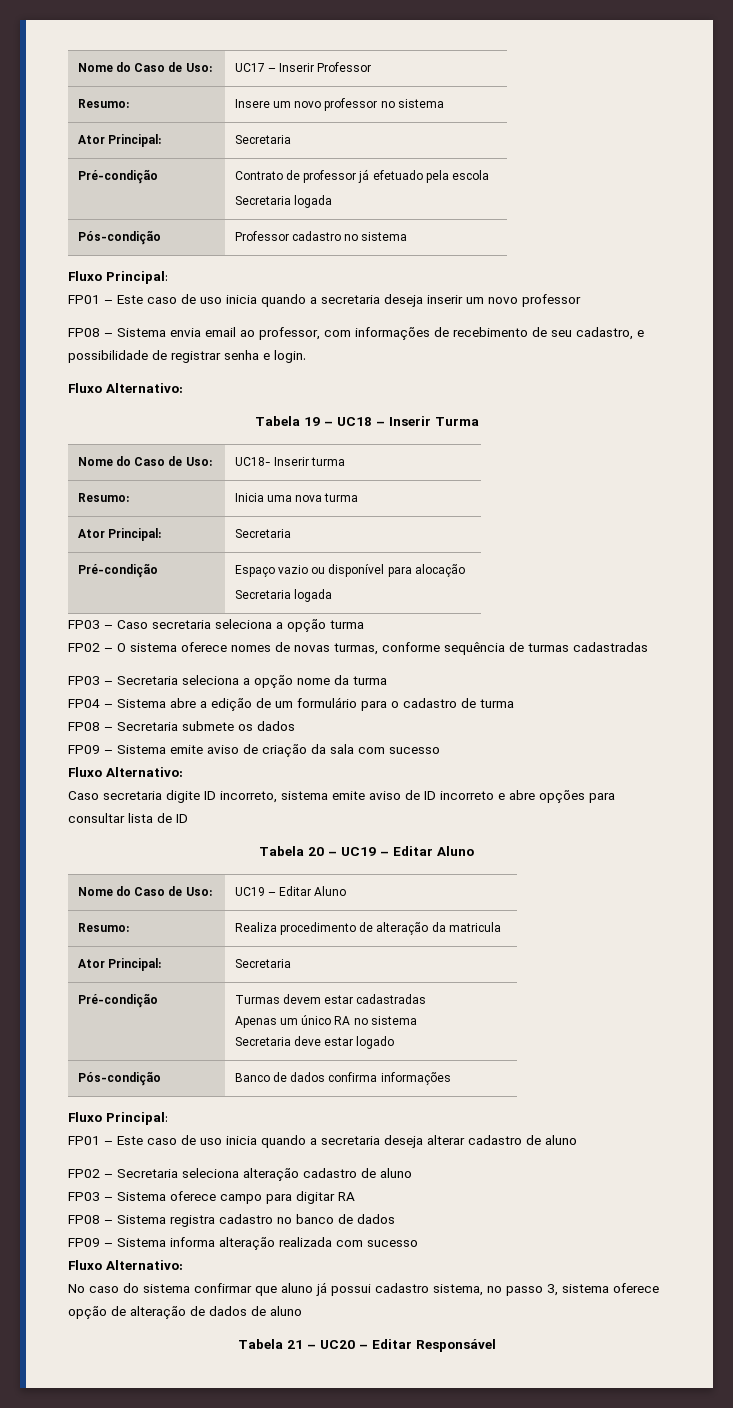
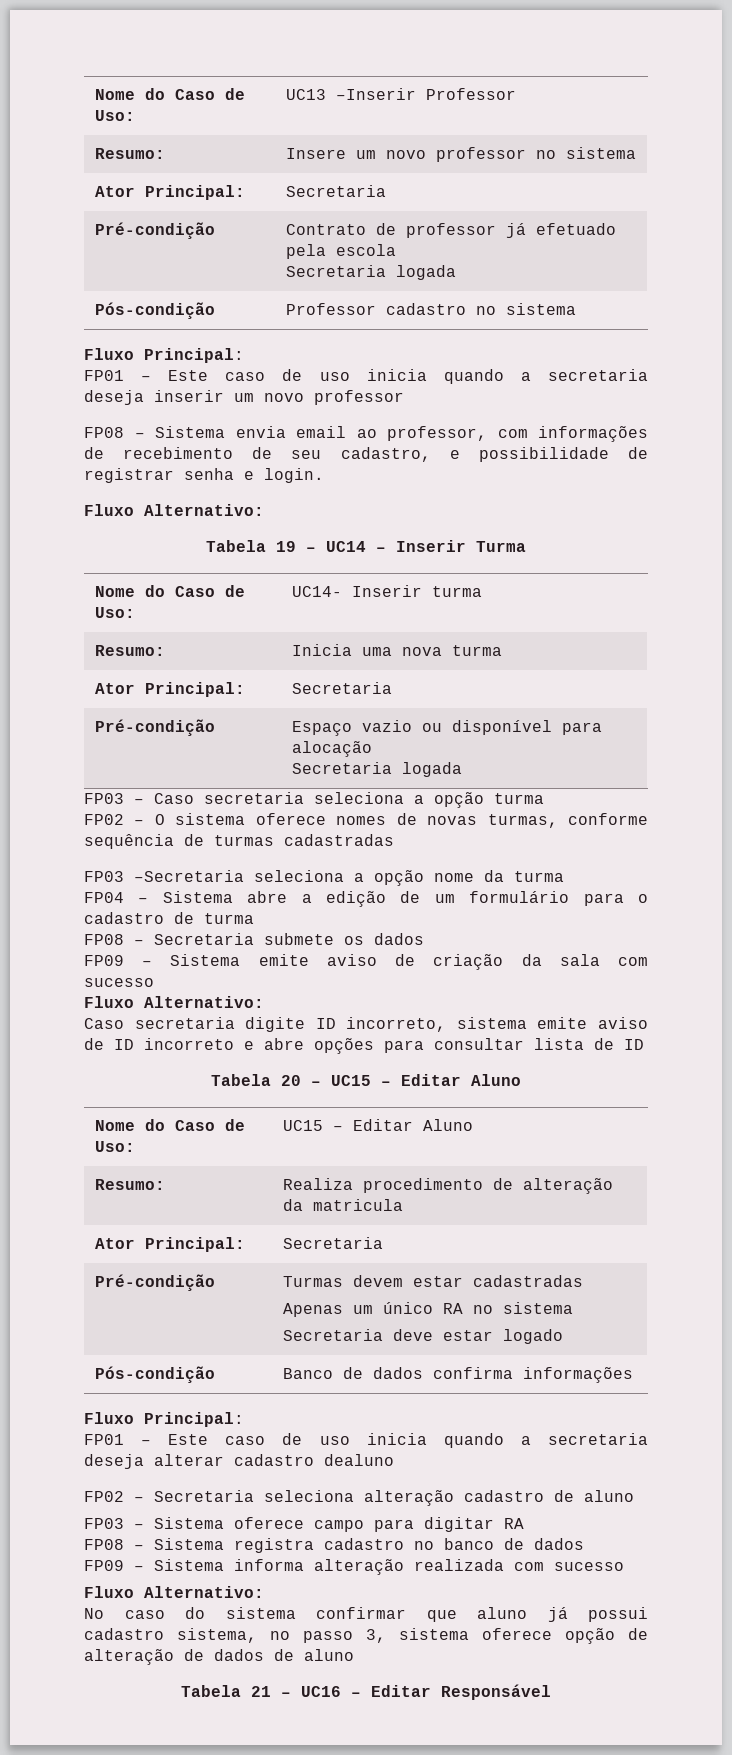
[77,62,212,72] [234,63,315,72] Nome do Caso de Uso: | UC17 – Inserir -> [95,88,246,100] [95,110,136,121] [286,88,417,100] Nome do Caso de Uso: | UC13 –Inserir
[336,417,372,426] UC18 -> [326,541,366,552] UC14
[234,457,271,466] UC18- -> [292,586,343,597] UC14-
[104,676,178,685] – Secretaria -> [134,870,244,882] –Secretaria
[341,847,376,856] UC19 -> [331,1075,371,1086] UC15
[234,887,265,896] UC19 -> [283,1120,324,1131] UC15
[526,1135,577,1145] de aluno -> [324,1454,394,1466] dealuno
[319,1340,355,1349] UC20 -> [301,1686,341,1697] UC16

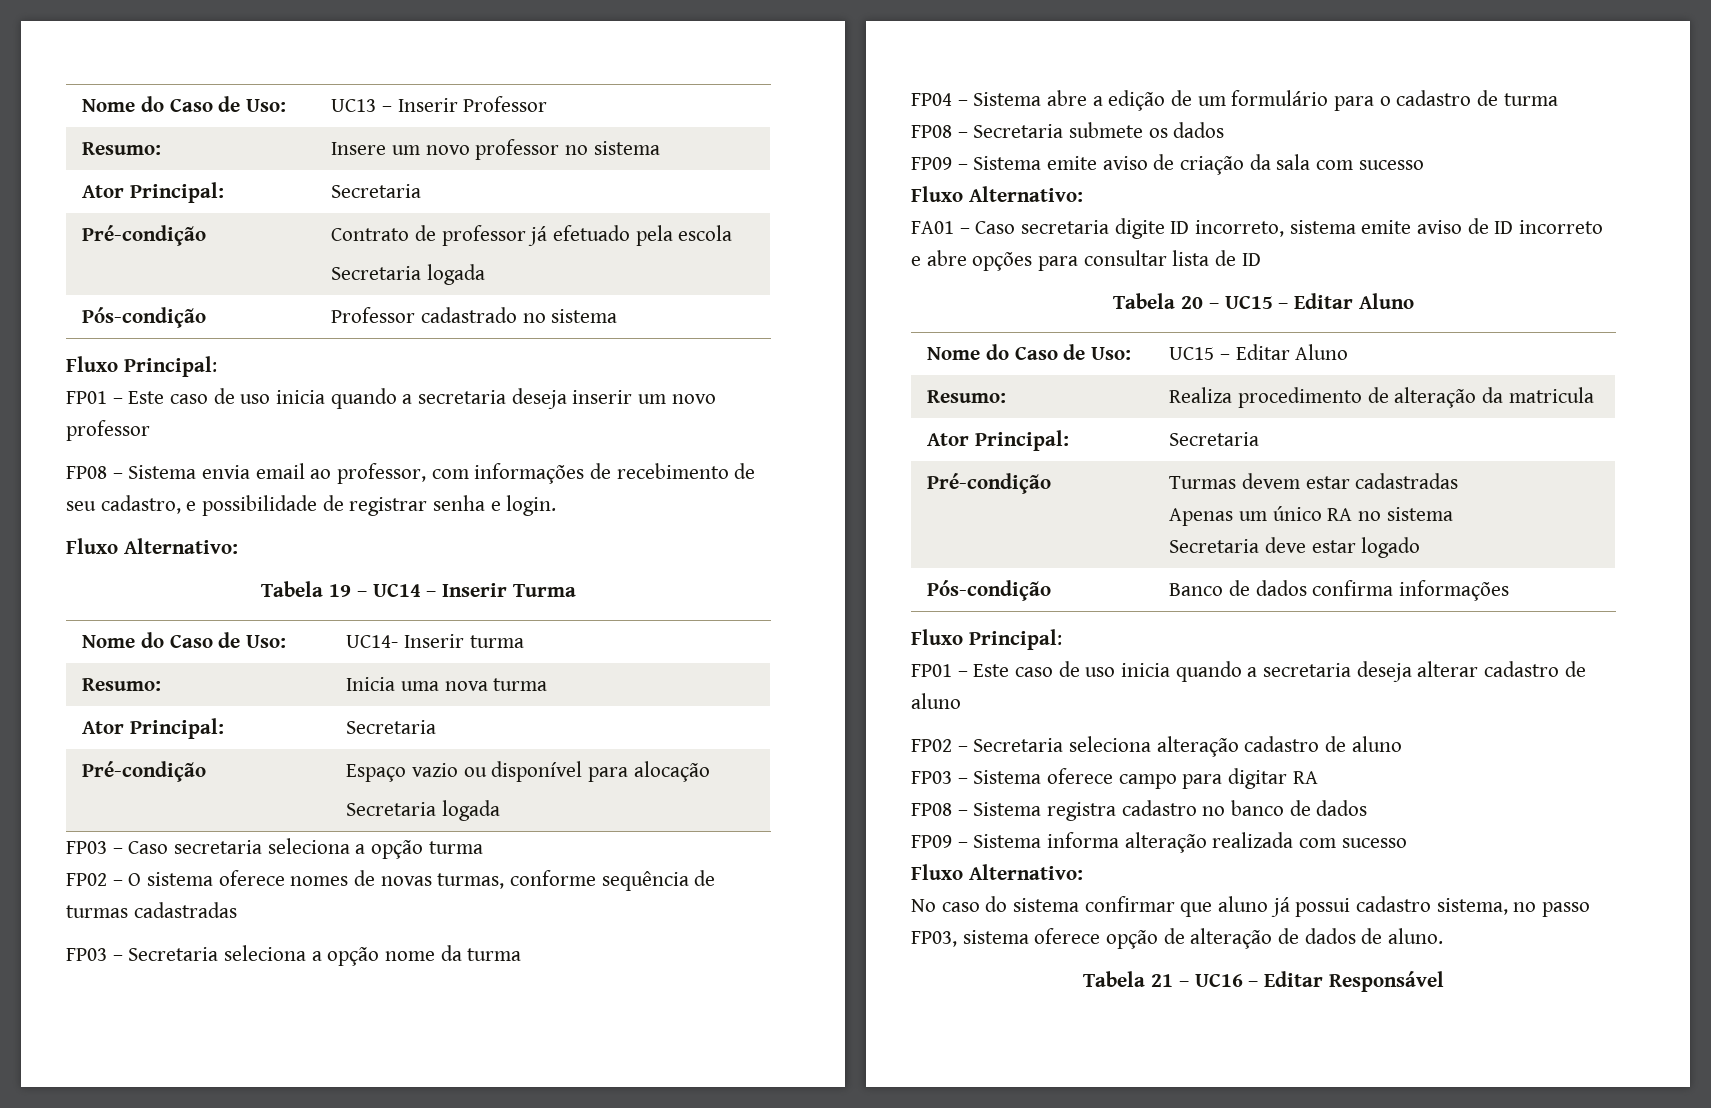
[336,88,417,100] –Inserir -> [381,98,458,112] – Inserir
[386,303,467,315] cadastro -> [420,307,517,323] cadastrado
[134,870,244,882] –Secretaria -> [112,947,219,961] – Secretaria
(264, 1002) none -> [911,221,970,234] FA01 –
[324,1454,394,1466] dealuno -> [1564,661,1586,677] [911,693,961,709] de aluno
[366,1629,386,1643] 3, -> [911,931,957,947] FP03,
[304,1649,354,1661] aluno -> [1388,928,1444,944] aluno.

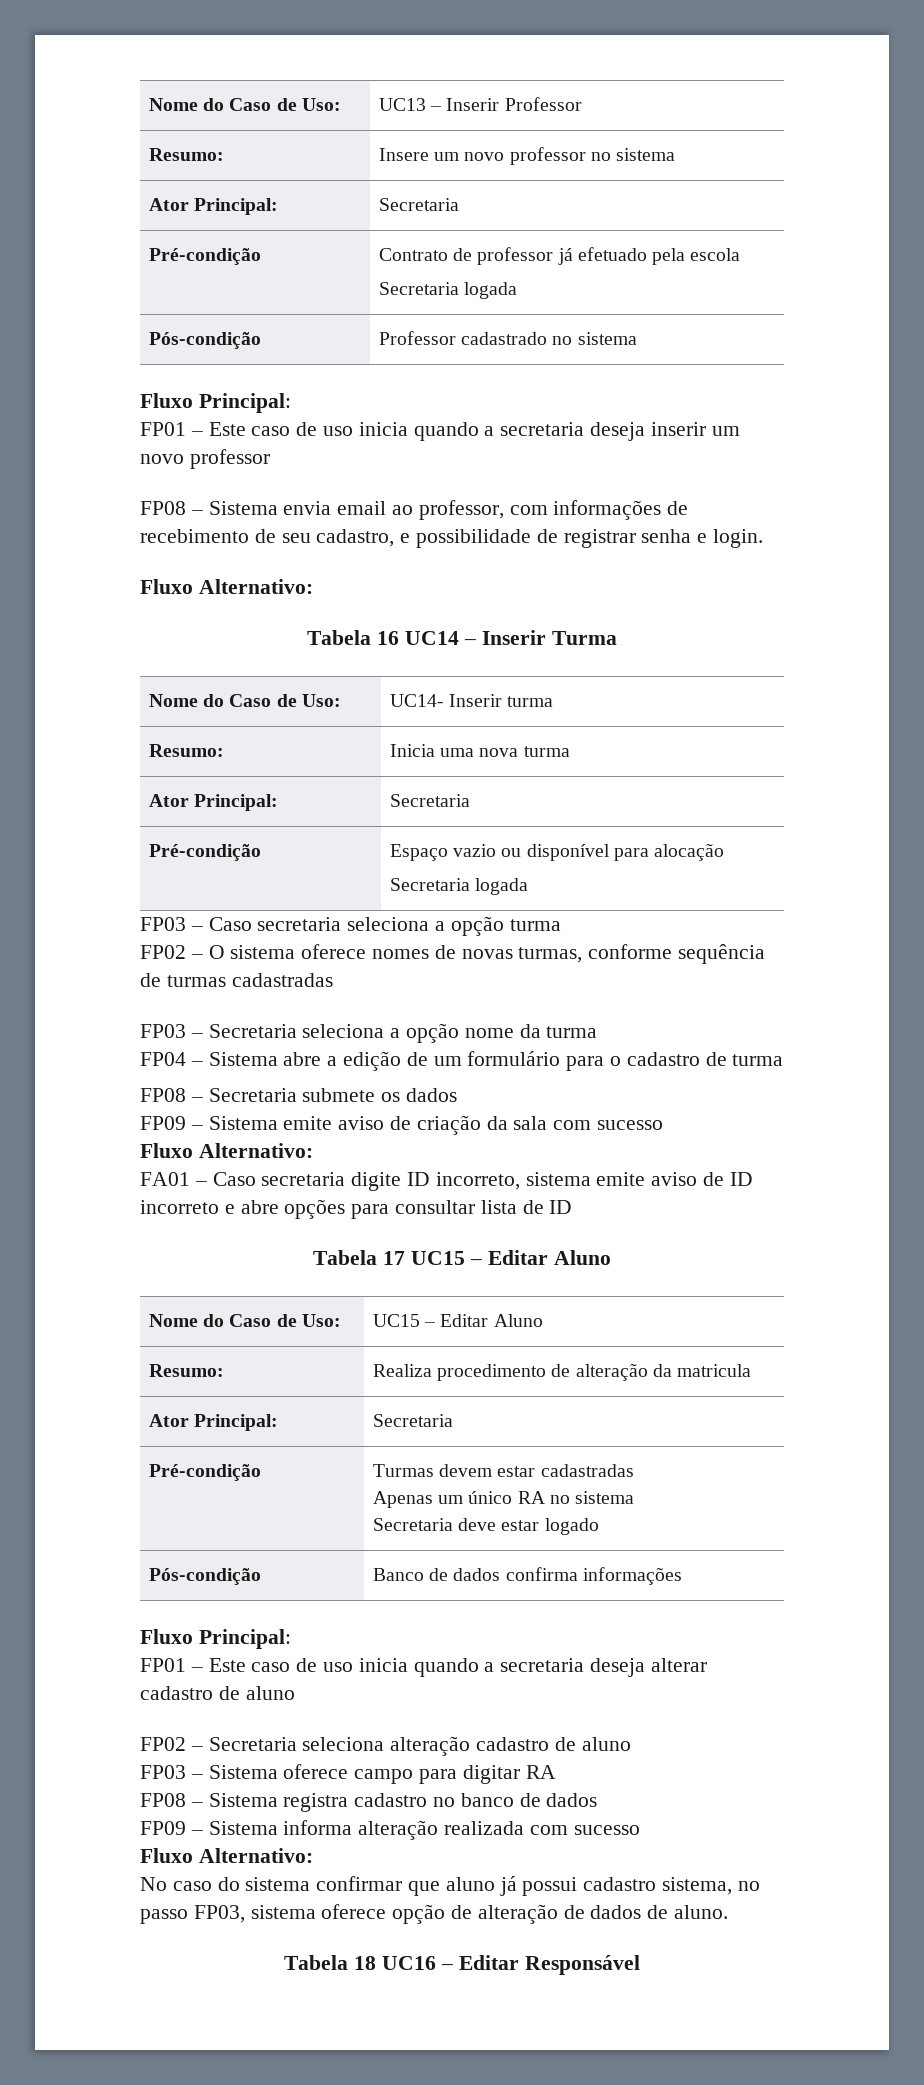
[329,584,367,597] 19 – -> [377,631,400,645] 16
[1181,296,1219,309] 20 – -> [383,1251,406,1265] 17
[1151,974,1189,987] 21 – -> [354,1956,377,1970] 18

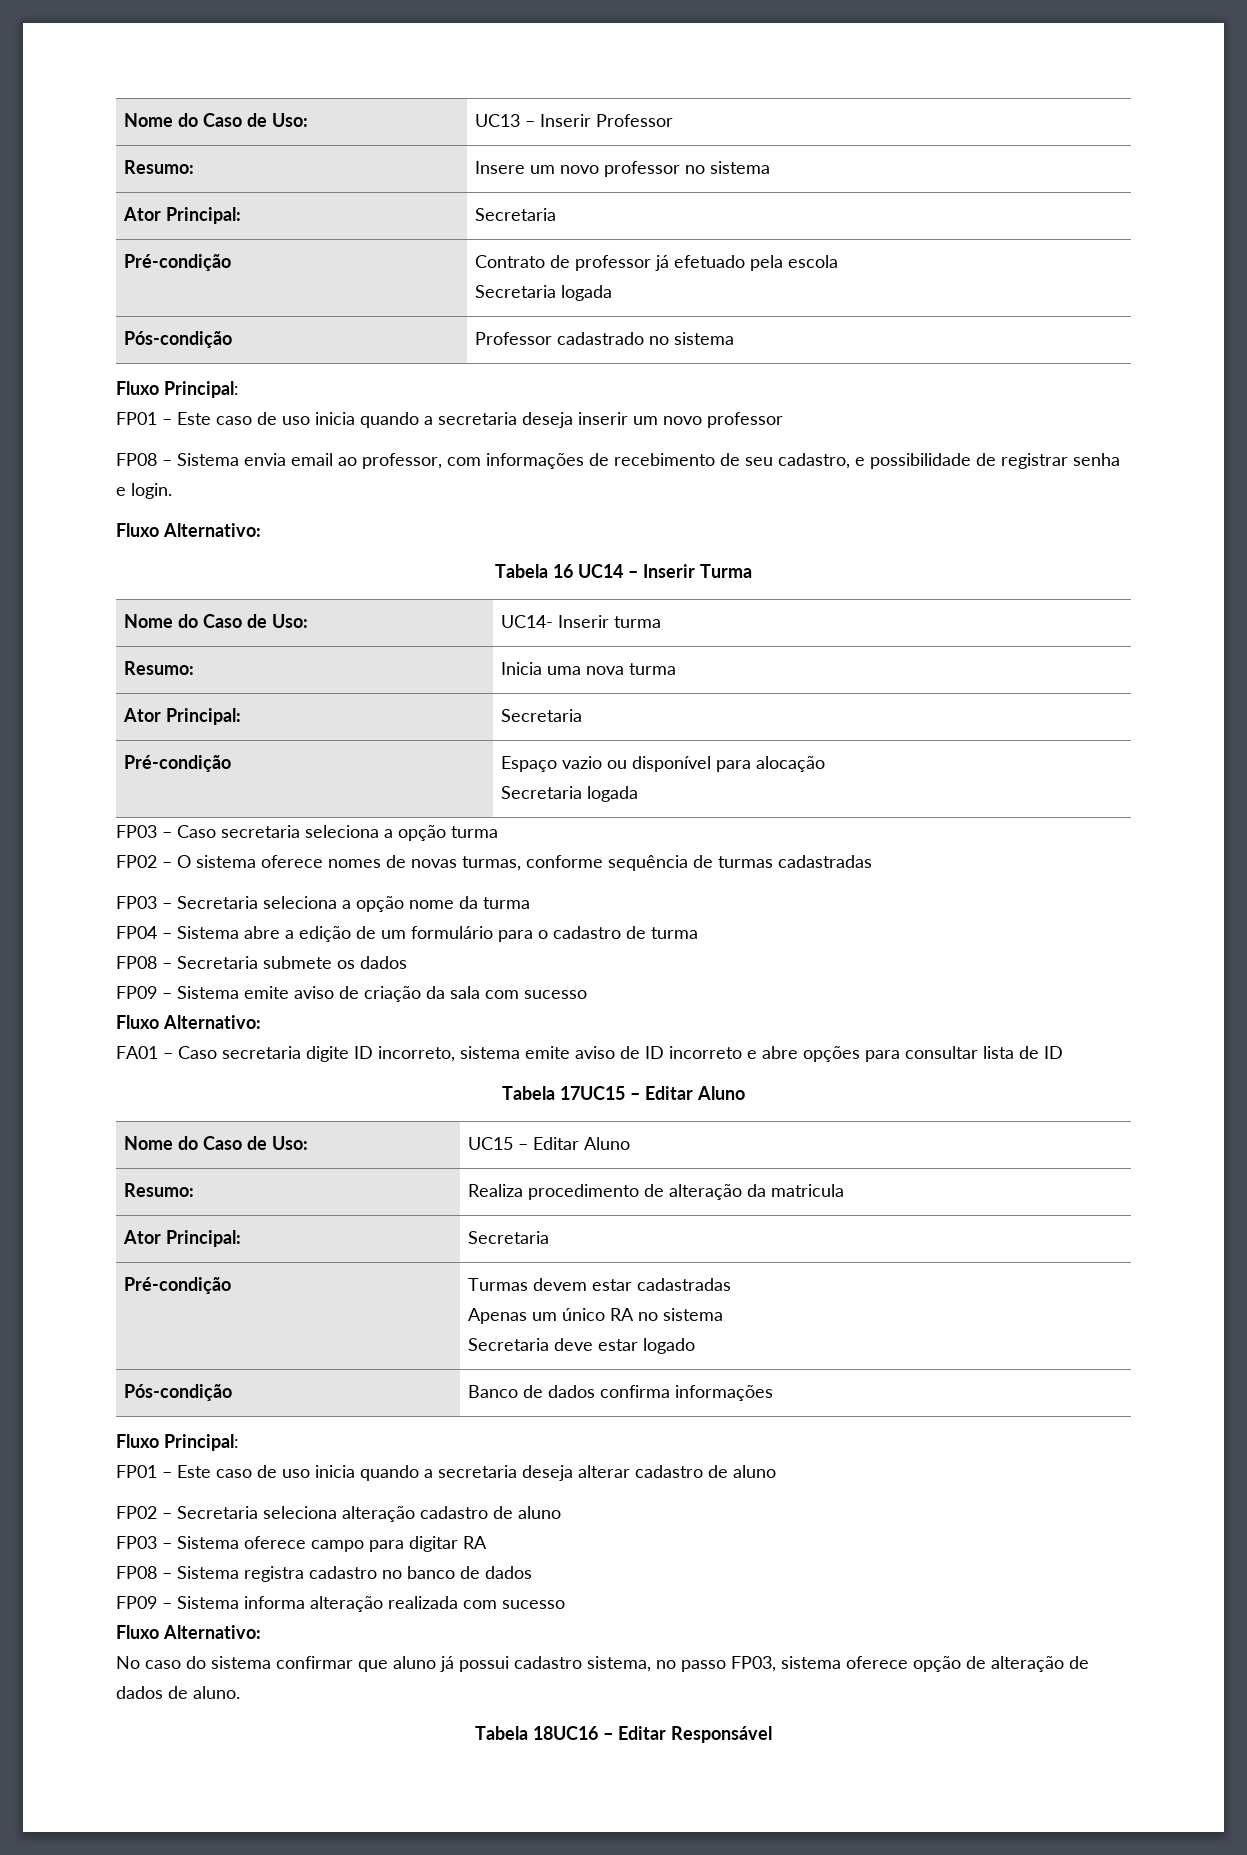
[383,1251,466,1265] 17 UC15 -> [560,1086,626,1100] 17UC15
[354,1956,437,1970] 18 UC16 -> [533,1726,599,1740] 18UC16

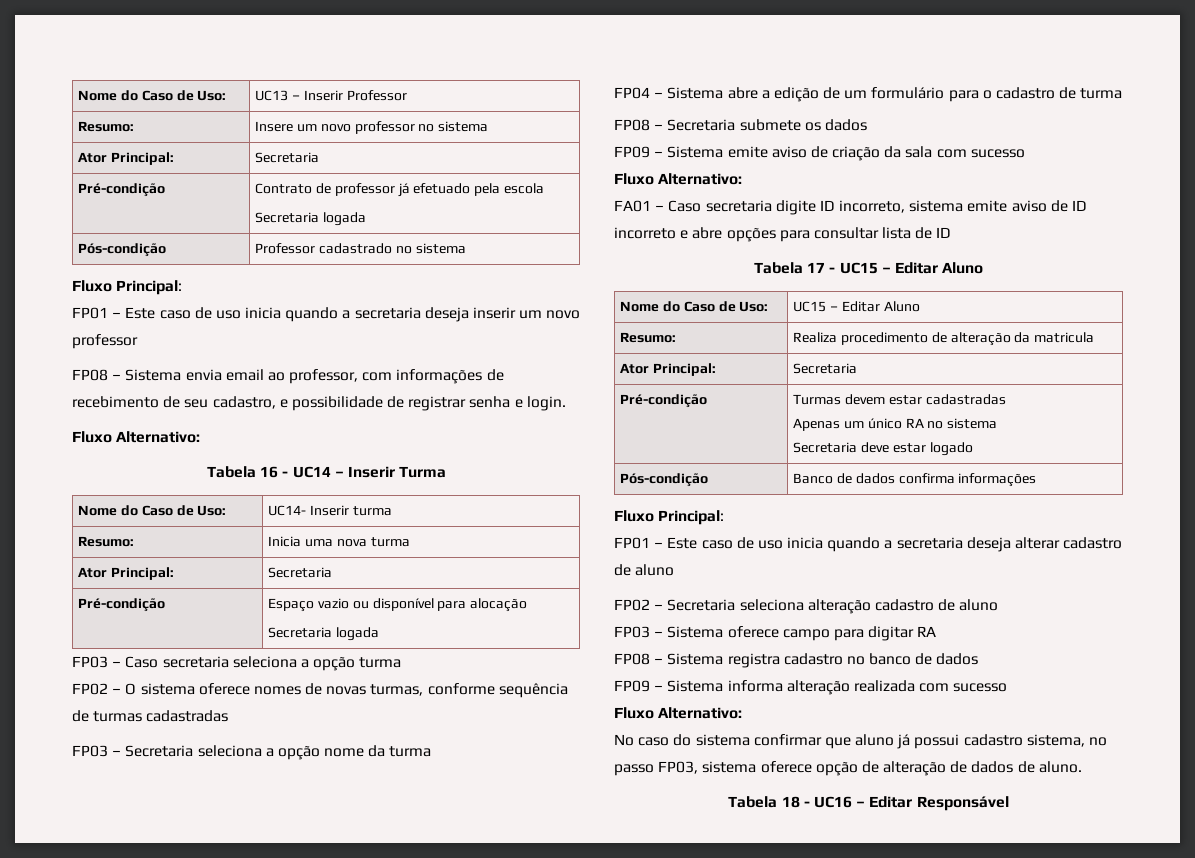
(574, 571) none -> [282,471,289,477] -
[560,1086,626,1100] 17UC15 -> [807,262,878,274] 17 - UC15
[533,1726,599,1740] 18UC16 -> [781,796,852,808] 18 - UC16

